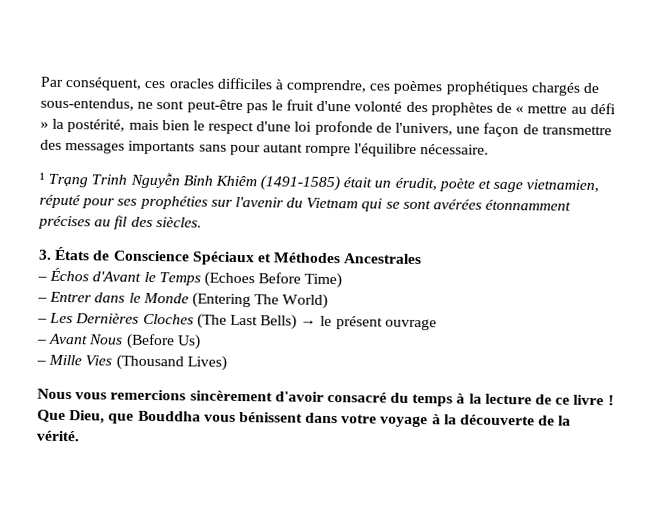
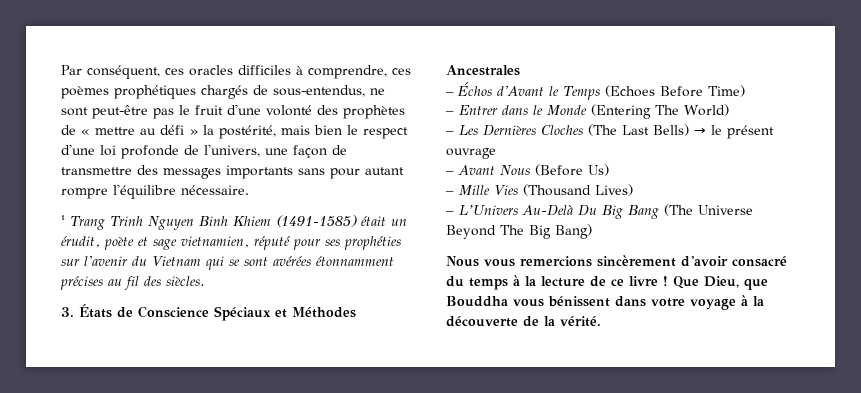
[48,172,257,189] Trạng Trinh Nguyễn Bỉnh Khiêm -> [70,216,271,230] Trang Trinh Nguyen Binh Khiem
(227, 363) none -> [446,204,753,219] [446,224,592,239] // – L’Univers Au-Delà Du Big Bang (The Universe Beyond The Big Bang)

